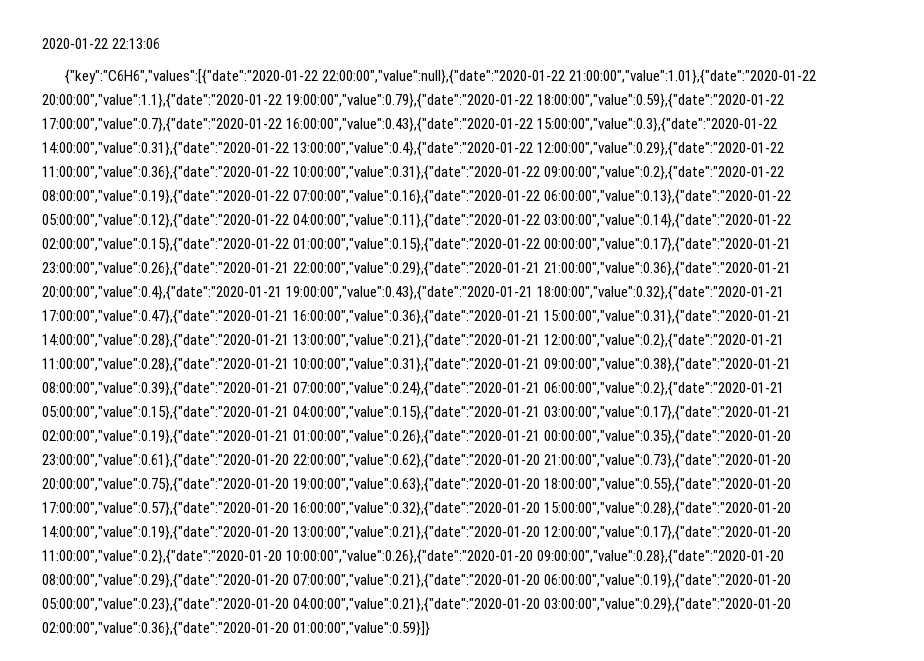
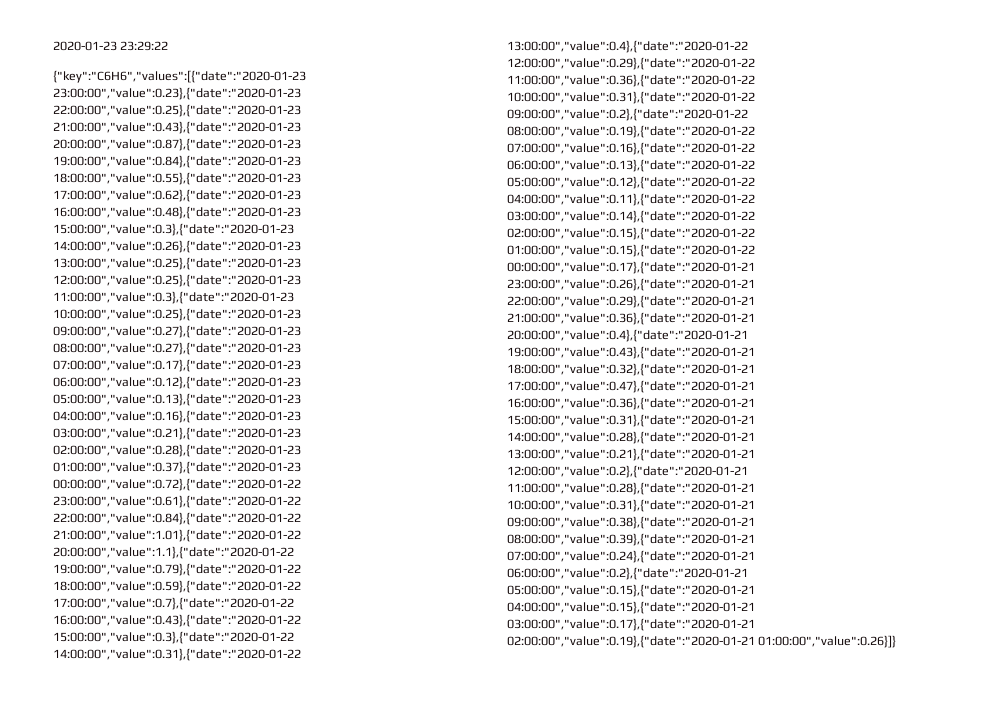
[42,38,161,49] [65,69,566,84] 2020-01-22 22:13:06 // {"key":"C6H6","values":[{"date":"2020-01-22 22:00:00","value":null},{"date":"2020-01-22 -> [53,41,169,51] [53,70,306,83] [53,87,301,100] [53,104,301,117] [53,121,301,134] [53,138,301,151] [53,155,301,168] [53,172,301,185] [53,189,301,202] [53,206,301,219] [53,223,294,236] [53,240,301,253] [53,257,301,270] [53,274,301,287] [53,291,294,304] [53,308,301,321] [53,325,301,338] [53,342,301,355] [53,359,301,372] [53,376,301,389] [53,393,301,406] [53,410,301,423] [53,427,301,440] [53,444,301,457] [53,461,301,474] [53,478,301,491] [53,495,301,508] [53,512,301,525] 2020-01-23 23:29:22 // {"key":"C6H6","values":[{"date":"2020-01-23 23:00:00","value":0.23},{"date":"2020-01-23 22:00:00","value":0.25},{"date":"2020-01-23 21:00:00","value":0.43},{"date":"2020-01-23 20:00:00","value":0.87},{"date":"2020-01-23 19:00:00","value":0.84},{"date":"2020-01-23 18:00:00","value":0.55},{"date":"2020-01-23 17:00:00","value":0.62},{"date":"2020-01-23 16:00:00","value":0.48},{"date":"2020-01-23 15:00:00","value":0.3},{"date":"2020-01-23 14:00:00","value":0.26},{"date":"2020-01-23 13:00:00","value":0.25},{"date":"2020-01-23 12:00:00","value":0.25},{"date":"2020-01-23 11:00:00","value":0.3},{"date":"2020-01-23 10:00:00","value":0.25},{"date":"2020-01-23 09:00:00","value":0.27},{"date":"2020-01-23 08:00:00","value":0.27},{"date":"2020-01-23 07:00:00","value":0.17},{"date":"2020-01-23 06:00:00","value":0.12},{"date":"2020-01-23 05:00:00","value":0.13},{"date":"2020-01-23 04:00:00","value":0.16},{"date":"2020-01-23 03:00:00","value":0.21},{"date":"2020-01-23 02:00:00","value":0.28},{"date":"2020-01-23 01:00:00","value":0.37},{"date":"2020-01-23 00:00:00","value":0.72},{"date":"2020-01-22 23:00:00","value":0.61},{"date":"2020-01-22 22:00:00","value":0.84},{"date":"2020-01-22
[293,429,792,444] [42,453,792,468] [42,477,792,492] [42,501,792,516] [42,525,792,540] [42,549,785,564] [42,573,792,588] [42,597,792,612] [42,621,431,636] 01:00:00","value":0.26},{"date":"2020-01-21 00:00:00","value":0.35},{"date":"2020-01-20 23:00:00","value":0.61},{"date":"2020-01-20 22:00:00","value":0.62},{"date":"2020-01-20 21:00:00","value":0.73},{"date":"2020-01-20 20:00:00","value":0.75},{"date":"2020-01-20 19:00:00","value":0.63},{"date":"2020-01-20 18:00:00","value":0.55},{"date":"2020-01-20 17:00:00","value":0.57},{"date":"2020-01-20 16:00:00","value":0.32},{"date":"2020-01-20 15:00:00","value":0.28},{"date":"2020-01-20 14:00:00","value":0.19},{"date":"2020-01-20 13:00:00","value":0.21},{"date":"2020-01-20 12:00:00","value":0.17},{"date":"2020-01-20 11:00:00","value":0.2},{"date":"2020-01-20 10:00:00","value":0.26},{"date":"2020-01-20 09:00:00","value":0.28},{"date":"2020-01-20 08:00:00","value":0.29},{"date":"2020-01-20 07:00:00","value":0.21},{"date":"2020-01-20 06:00:00","value":0.19},{"date":"2020-01-20 05:00:00","value":0.23},{"date":"2020-01-20 04:00:00","value":0.21},{"date":"2020-01-20 03:00:00","value":0.29},{"date":"2020-01-20 02:00:00","value":0.36},{"date":"2020-01-20 01:00:00","value":0.59}]} -> [758,635,897,648] 01:00:00","value":0.26}]}

